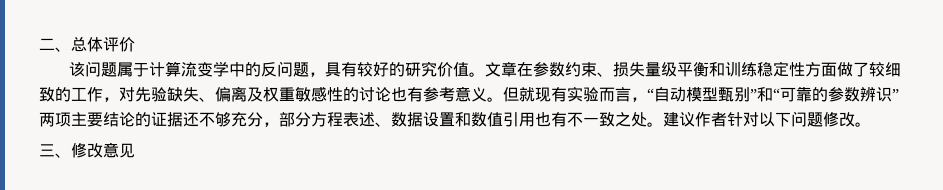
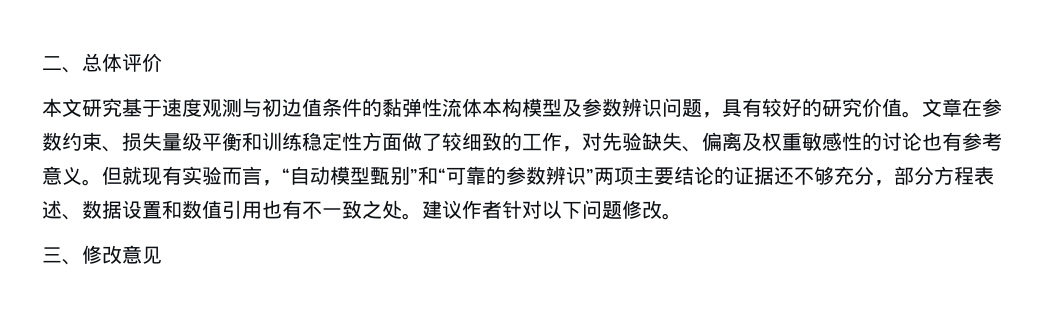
[69,61,278,77] 该问题属于计算流变学中的反 -> [42,98,662,117] 本文研究基于速度观测与初边值条件的黏弹性流体本构模型及参数辨识

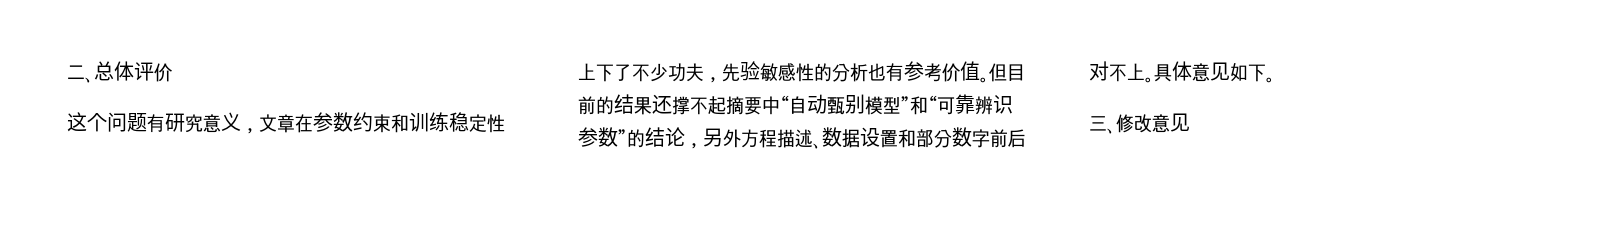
[42,98,1002,118] [42,132,802,152] 本文研究基于速度观测与初边值条件的黏弹性流体本构模型及参数辨识问题，具有较好的研究价值。文章在参数约束、损失量级平衡和训练稳定性方面做了较细致的工作，对先验缺失、偏离及权重 -> [67,112,505,134] [578,61,760,83] 这个问题有研究意义，文章在参数约束和训练稳定性上下了不少功夫，先验
[882,132,922,151] 讨论 -> [832,63,868,82] 分析
[42,166,994,186] [42,200,662,220] 意义。但就现有实验而言，“自动模型甄别”和“可靠的参数辨识”两项主要结论的证据还不够充分，部分方程表述、数据设置和数值引用也有不一致之处。建议作者针对以下问题修改 -> [942,61,1025,83] [578,94,1013,115] [578,127,1026,149] [1089,61,1266,83] 价值。但目前的结果还撑不起摘要中“自动甄别模型”和“可靠辨识参数”的结论，另外方程描述、数据设置和部分数字前后对不上。具体意见如下

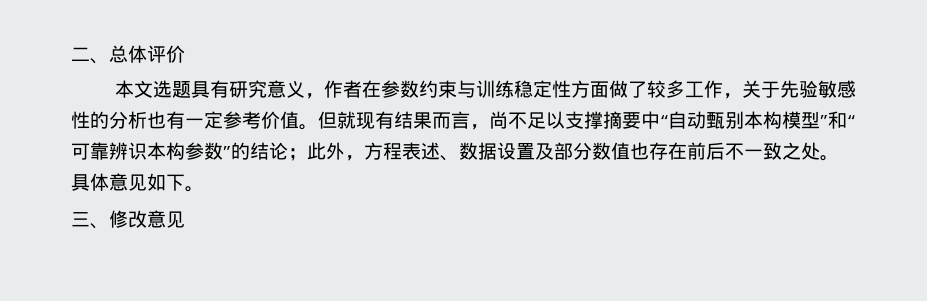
[67,112,147,132] 这个问题 -> [115,80,211,98] 本文选题具
[259,114,295,133] 文章 -> [324,80,363,98] 作者
[391,114,409,133] 和 -> [457,80,477,98] 与
[578,63,722,83] 上下了不少功夫， -> [571,80,781,99] 方面做了较多工作，关于
(904, 72) none -> [185,111,223,129] 一定
[1007,64,1025,81] [578,94,726,115] 目前的结果还撑不起 -> [337,111,603,130] 就现有结果而言，尚不足以支撑
(865, 104) none -> [744,111,782,129] 本构
(1013, 104) none -> [147,142,185,160] 本构
[685,127,1026,149] [1089,61,1145,82] ，另外方程描述、数据设置和部分数字前后对不上 -> [288,142,820,161] ；此外，方程表述、数据设置及部分数值也存在前后不一致之处

